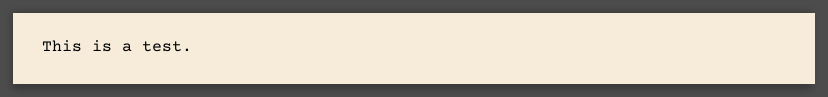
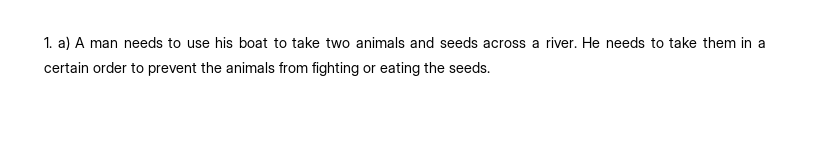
[42,40,192,52] This is a test. -> [44,36,766,50] [44,62,490,76] 1. a) A man needs to use his boat to take two animals and seeds across a river. He needs to take them in a certain order to prevent the animals from fighting or eating the seeds.

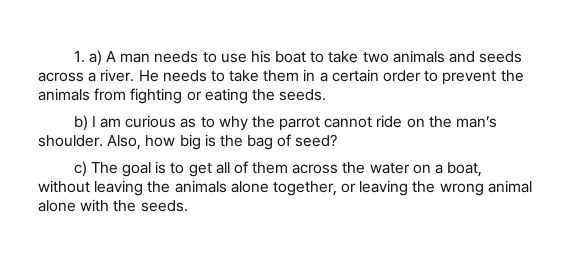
(490, 67) none -> [73,115,497,131] [38,134,338,150] [73,161,483,177] [38,180,532,196] [38,199,188,212] // b) I am curious as to why the parrot cannot ride on the man’s shoulder. Also, how big is the bag of seed? // c) The goal is to get all of them across the water on a boat, without leaving the animals alone together, or leaving the wrong animal alone with the seeds.

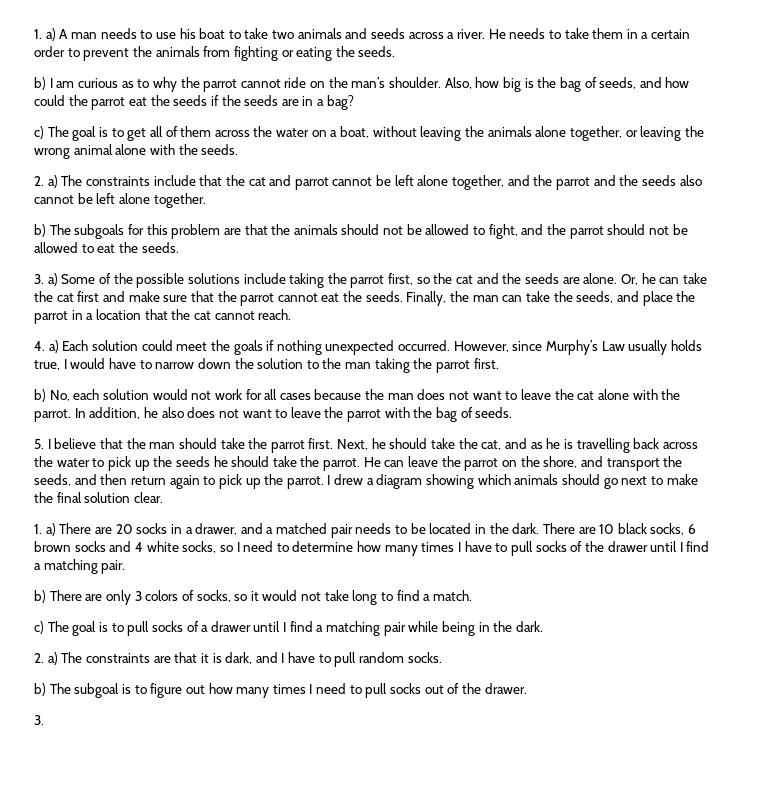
[295,134,338,147] seed? -> [599,77,690,89] [34,95,354,110] seeds, and how could the parrot eat the seeds if the seeds are in a bag?
(188, 206) none -> [34,175,702,190] [34,193,206,208] [34,224,688,239] [34,242,179,253] [34,273,707,288] [34,291,696,306] [34,309,292,324] [34,340,702,355] [34,358,499,373] [34,389,681,402] [34,407,513,422] [34,438,698,453] [34,456,683,471] [34,474,698,489] [34,492,163,503] [34,523,697,538] [34,541,710,556] [34,559,126,574] [34,590,472,605] [34,621,543,636] [34,652,442,667] [34,683,527,698] [34,715,44,725] // 2. a) The constraints include that the cat and parrot cannot be left alone together, and the parrot and the seeds also cannot be left alone together. // b) The subgoals for this problem are that the animals should not be allowed to fight, and the parrot should not be allowed to eat the seeds. // 3. a) Some of the possible solutions include taking the parrot first, so the cat and the seeds are alone. Or, he can take the cat first and make sure that the parrot cannot eat the seeds. Finally, the man can take the seeds, and place the parrot in a location that the cat cannot reach. // 4. a) Each solution could meet the goals if nothing unexpected occurred. However, since Murphy’s Law usually holds true, I would have to narrow down the solution to the man taking the parrot first. // b) No, each solution would not work for all cases because the man does not want to leave the cat alone with the parrot. In addition, he also does not want to leave the parrot with the bag of seeds. // 5. I believe that the man should take the parrot first. Next, he should take the cat, and as he is travelling back across the water to pick up the seeds he should take the parrot. He can leave the parrot on the shore, and transport the seeds, and then return again to pick up the parrot. I drew a diagram showing which animals should go next to make the final solution clear. // 1. a) There are 20 socks in a drawer, and a matched pair needs to be located in the dark. There are 10 black socks, 6 brown socks and 4 white socks, so I need to determine how many times I have to pull socks of the drawer until I find a matching pair. // b) There are only 3 colors of socks, so it would not take long to find a match. // c) The goal is to pull socks of a drawer until I find a matching pair while being in the dark. // 2. a) The constraints are that it is dark, and I have to pull random socks. // b) The subgoal is to figure out how many times I need to pull socks out of the drawer. // 3.

